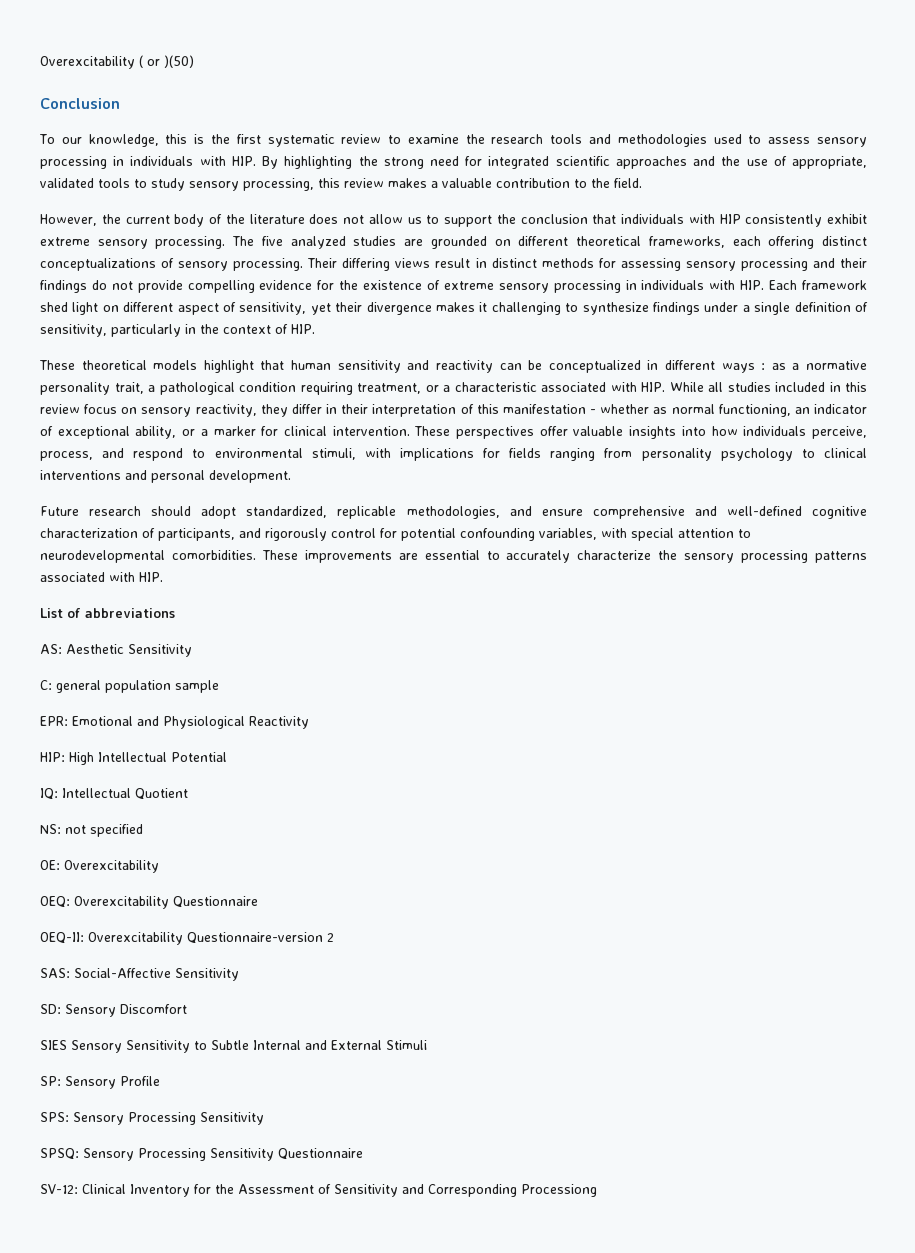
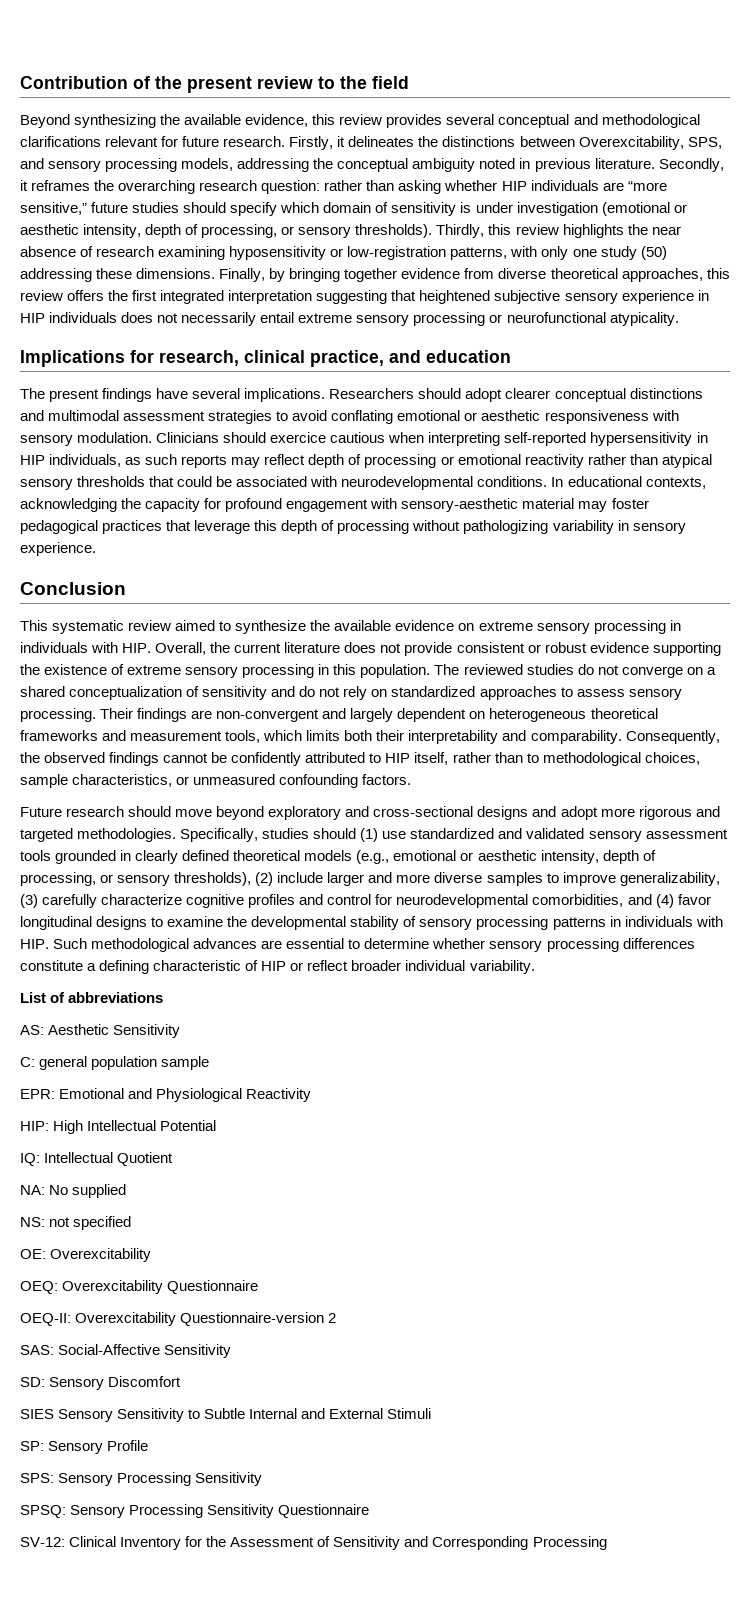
[40,55,194,69] [40,98,120,109] [39,134,867,147] [40,156,868,169] [40,178,642,191] [40,214,867,227] [40,236,868,249] [40,258,867,271] [40,280,335,293] Overexcitability ( or )(50) // Conclusion // To our knowledge, this is the first systematic review to examine the research tools and methodologies used to assess sensory processing in individuals with HIP. By highlighting the strong need for integrated scientific approaches and the use of appropriate, validated tools to study sensory processing, this review makes a valuable contribution to the field. // However, the current body of the literature does not allow us to support the conclusion that individuals with HIP consistently exhibit extreme sensory processing. The five analyzed studies are grounded on different theoretical frameworks, each offering distinct conceptualizations of sensory processing. Their differing views result in distinct methods for assessing sensory processing and their findings do not provide compelling evidence for -> [20,76,409,93] [20,114,700,128] [20,136,722,150] [20,158,724,172] [20,180,667,194] [20,202,687,216] [20,224,681,238] [20,246,667,260] [20,268,730,282] [20,290,709,304] [20,312,679,326] [20,350,511,367] [20,388,703,402] [20,410,679,424] [20,432,708,446] [20,454,712,468] [20,476,706,490] [20,498,649,512] [20,520,686,534] [20,542,96,556] [20,582,126,595] [20,620,681,634] [20,642,721,656] Contribution of the present review to the field // Beyond synthesizing the available evidence, this review provides several conceptual and methodological clarifications relevant for future research. Firstly, it delineates the distinctions between Overexcitability, SPS, and sensory processing models, addressing the conceptual ambiguity noted in previous literature. Secondly, it reframes the overarching research question: rather than asking whether HIP individuals are “more sensitive,” future studies should specify which domain of sensitivity is under investigation (emotional or aesthetic intensity, depth of processing, or sensory thresholds). Thirdly, this review highlights the near absence of research examining hyposensitivity or low-registration patterns, with only one study (50) addressing these dimensions. Finally, by bringing together evidence from diverse theoretical approaches, this review offers the first integrated interpretation suggesting that heightened subjective sensory experience in HIP individuals does not necessarily entail extreme sensory processing or neurofunctional atypicality. // Implications for research, clinical practice, and education // The present findings have several implications. Researchers should adopt clearer conceptual distinctions and multimodal assessment strategies to avoid conflating emotional or aesthetic responsiveness with sensory modulation. Clinicians should exercice cautious when interpreting self-reported hypersensitivity in HIP individuals, as such reports may reflect depth of processing or emotional reactivity rather than atypical sensory thresholds that could be associated with neurodevelopmental conditions. In educational contexts, acknowledging the capacity for profound engagement with sensory-aesthetic material may foster pedagogical practices that leverage this depth of processing without pathologizing variability in sensory experience. // Conclusion // This systematic review aimed to synthesize the available evidence on extreme sensory processing in individuals with HIP. Overall, the current literature does not provide consistent or robust evidence supporting
[641,280,868,290] [40,302,868,315] [40,324,315,337] [39,360,867,373] [40,382,867,395] [40,404,867,417] [40,426,868,439] [40,448,867,461] [40,470,291,483] [40,506,868,519] [40,528,751,541] [40,550,867,563] [40,572,163,582] individuals with HIP. Each framework shed light on different aspect of sensitivity, yet their divergence makes it challenging to synthesize findings under a single definition of sensitivity, particularly in the context of HIP. // These theoretical models highlight that human sensitivity and reactivity can be conceptualized in different ways : as a normative personality trait, a pathological condition requiring treatment, or a characteristic associated with HIP. While all studies included in this review focus on sensory reactivity, they differ in their interpretation of this manifestation - whether as normal functioning, an indicator of exceptional ability, or a marker for clinical intervention. These perspectives offer valuable insights into how individuals perceive, process, and respond to environmental stimuli, with implications for fields ranging from personality psychology to clinical interventions and personal development. // Future research should adopt standardized, replicable methodologies, and ensure comprehensive and well-defined cognitive characterization of participants, and rigorously control for potential confounding variables, with special attention to neurodevelopmental comorbidities. These improvements are essential to accurately characterize the sensory processing patterns associated with HIP. -> [333,664,716,678] [20,686,682,700] [20,708,658,722] [20,730,720,744] [20,752,700,766] [20,774,412,788] [20,806,720,820] [20,828,728,842] [20,850,656,864] [20,872,720,886] [20,894,711,908] [20,916,723,930] [20,938,695,952] [20,960,535,974] this population. The reviewed studies do not converge on a shared conceptualization of sensitivity and do not rely on standardized approaches to assess sensory processing. Their findings are non-convergent and largely dependent on heterogeneous theoretical frameworks and measurement tools, which limits both their interpretability and comparability. Consequently, the observed findings cannot be confidently attributed to HIP itself, rather than to methodological choices, sample characteristics, or unmeasured confounding factors. // Future research should move beyond exploratory and cross-sectional designs and adopt more rigorous and targeted methodologies. Specifically, studies should (1) use standardized and validated sensory assessment tools grounded in clearly defined theoretical models (e.g., emotional or aesthetic intensity, depth of processing, or sensory thresholds), (2) include larger and more diverse samples to improve generalizability, (3) carefully characterize cognitive profiles and control for neurodevelopmental comorbidities, and (4) favor longitudinal designs to examine the developmental stability of sensory processing patterns in individuals with HIP. Such methodological advances are essential to determine whether sensory processing differences constitute a defining characteristic of HIP or reflect broader individual variability.
(188, 794) none -> [20,1184,127,1198] // NA: No supplied
[521,1184,597,1197] Processiong -> [532,1536,607,1550] Processing

